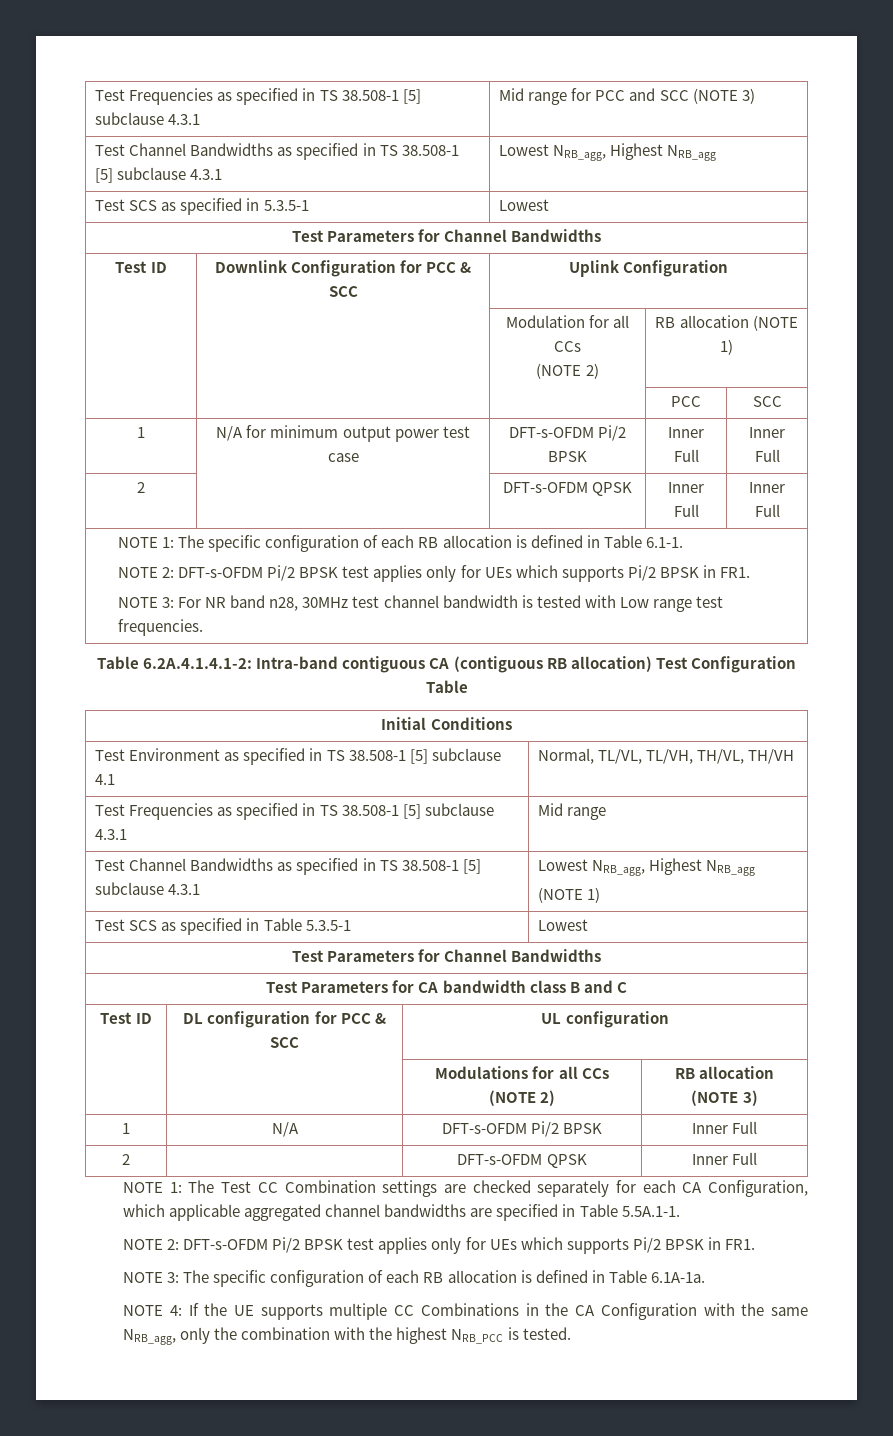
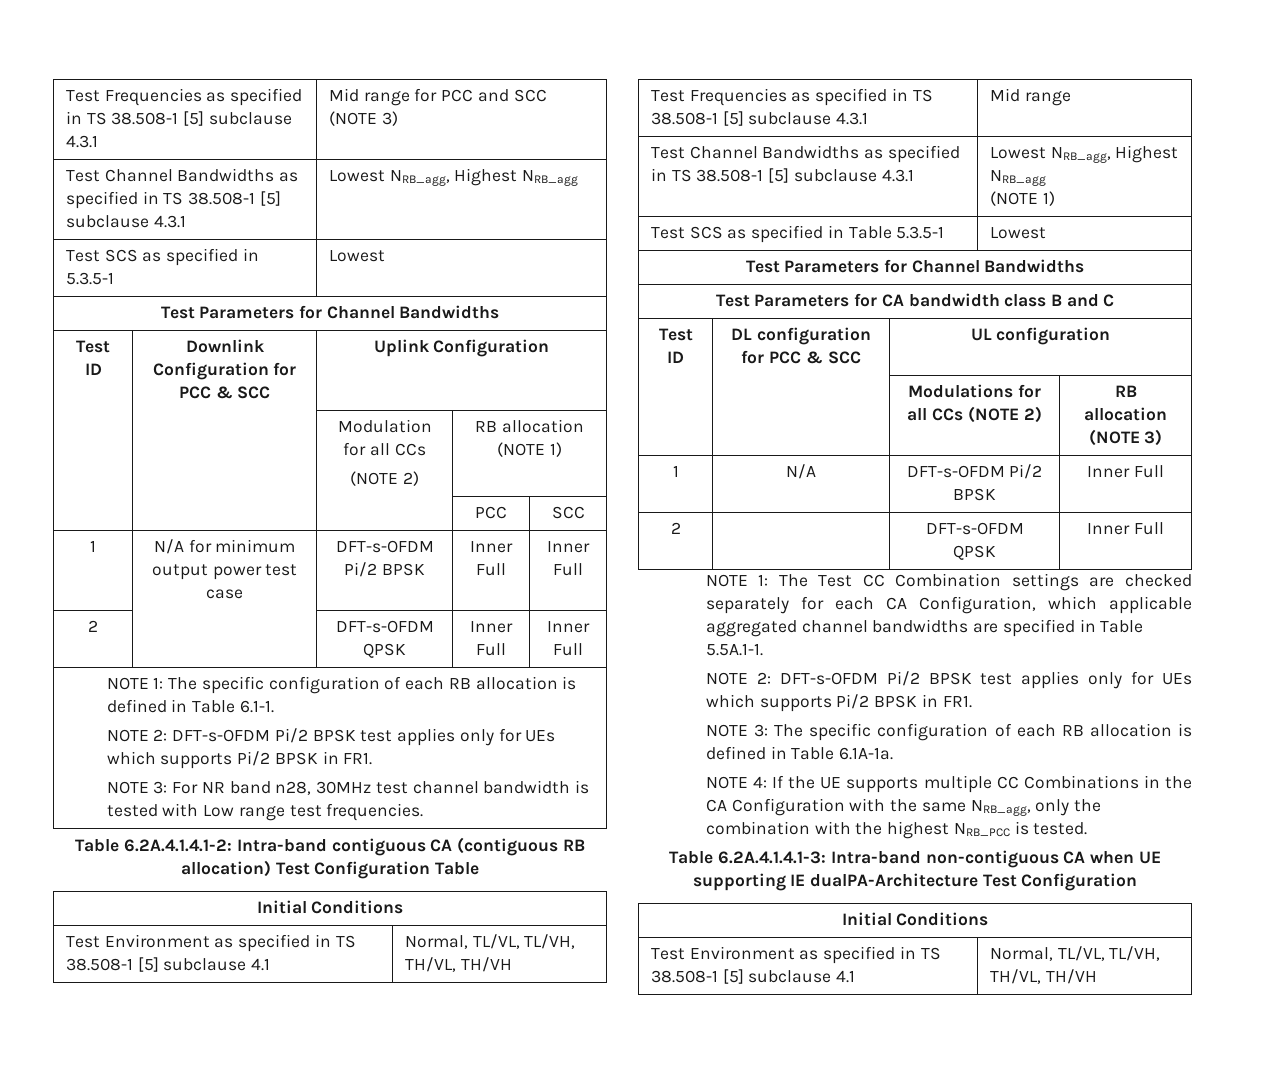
(571, 1333) none -> [669,850,1161,868] [692,873,1138,891] [841,912,989,926] [650,946,941,964] [650,969,856,984] [989,946,1161,961] [989,969,1097,984] // Table 6.2A.4.1.4.1-3: Intra-band non-contiguous CA when UE supporting IE dualPA-Architecture Test Configuration // Initial Conditions // Test Environment as specified in TS 38.508-1 [5] subclause 4.1 | Normal, TL/VL, TL/VH, TH/VL, TH/VH

